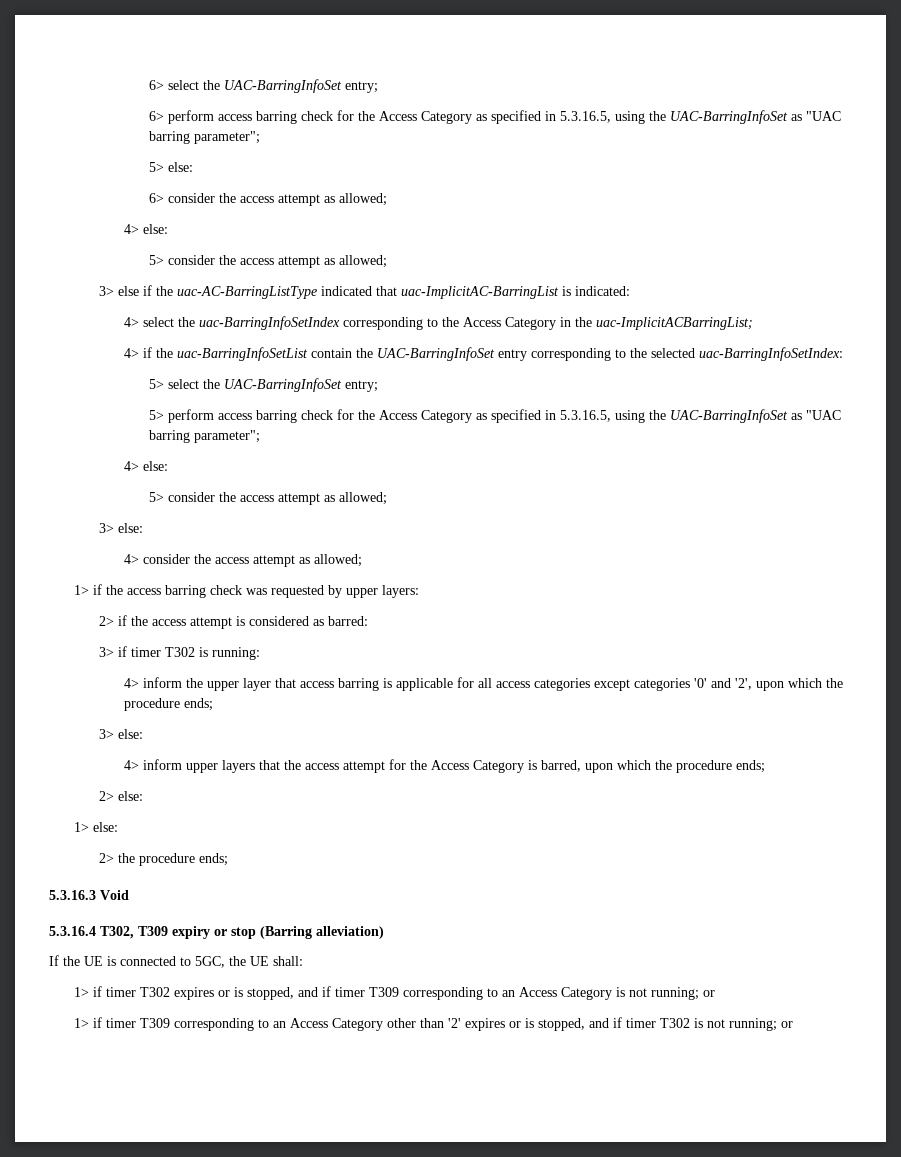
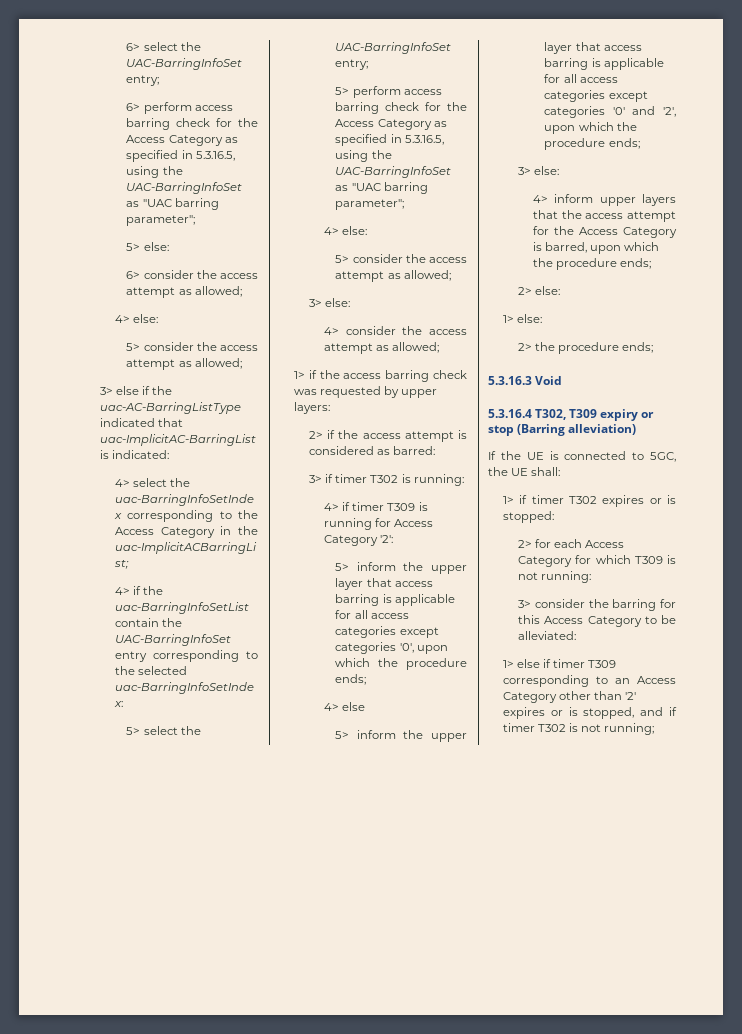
(139, 683) none -> [342,502,428,511] [324,518,434,530] [324,535,394,546] [335,562,467,574] [335,578,433,590] [335,594,455,606] [335,610,409,619] [335,626,439,638] [335,642,448,654] [335,658,467,670] [335,674,367,685] [324,702,366,711] [335,731,350,739] if timer T309 is running for Access Category '2': // 5> inform the upper layer that access barring is applicable for all access categories except categories '0', upon which the procedure ends; // 4> else // 5>
[246,986,715,1000] [73,1018,89,1028] stopped, and if timer T309 corresponding to an Access Category is not running; or // 1> -> [503,511,555,523] [518,539,625,548] [518,555,676,567] [518,571,592,583] [518,599,676,611] [518,615,676,627] [518,631,577,640] [503,659,541,668] stopped: // 2> for each Access Category for which T309 is not running: // 3> consider the barring for this Access Category to be alleviated: // 1> else
[780,1021,793,1028] or -> (655, 729) none

